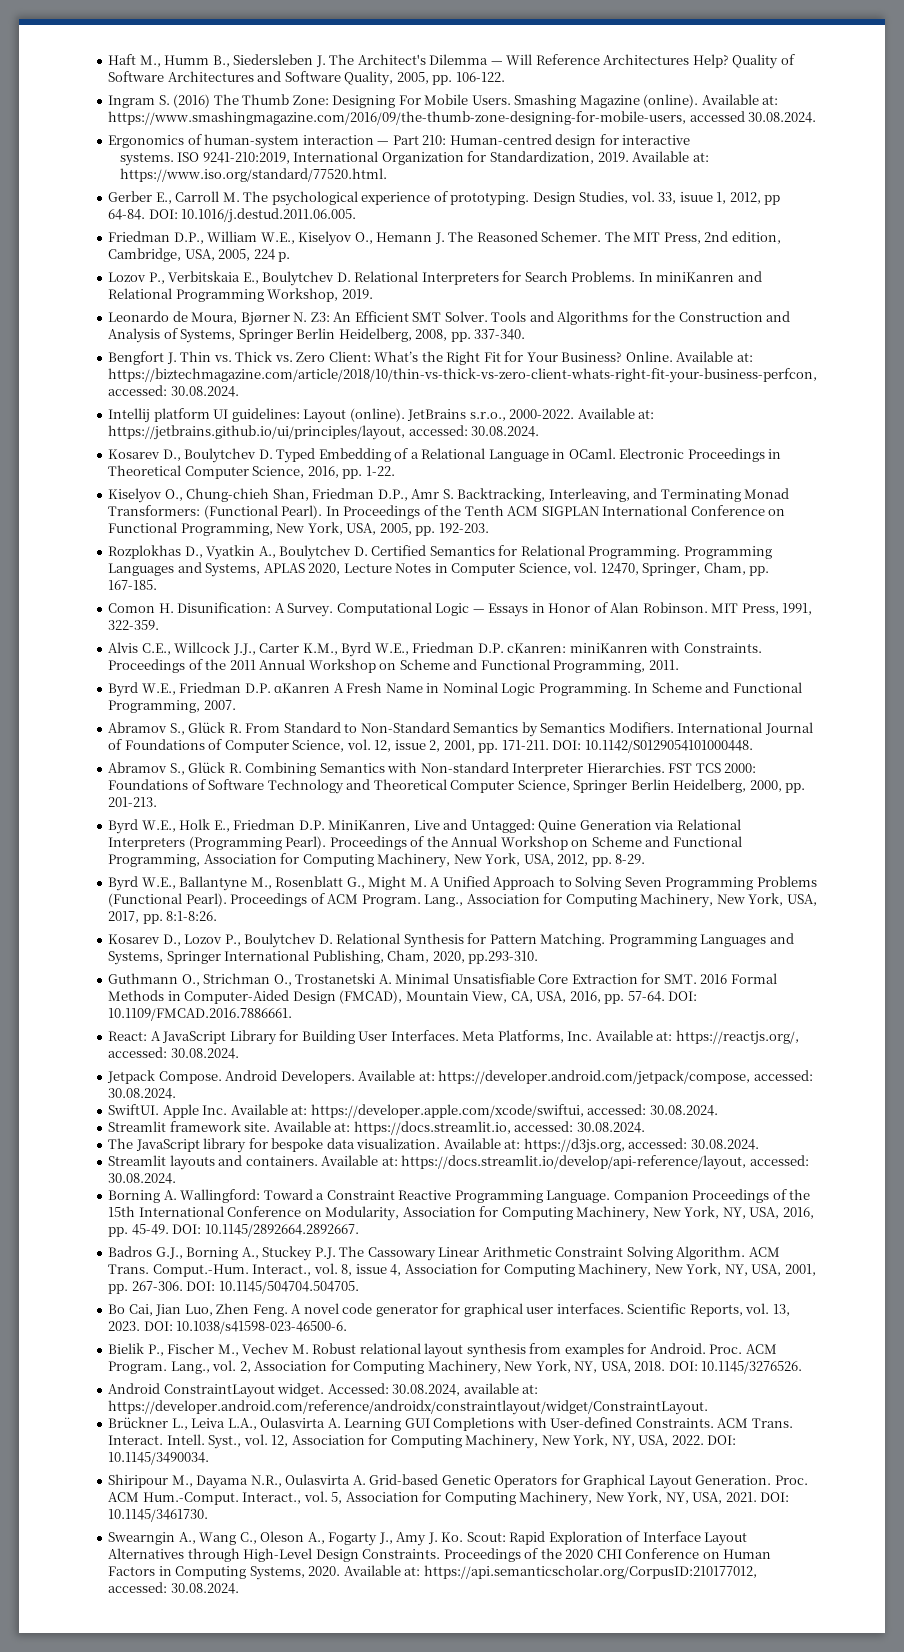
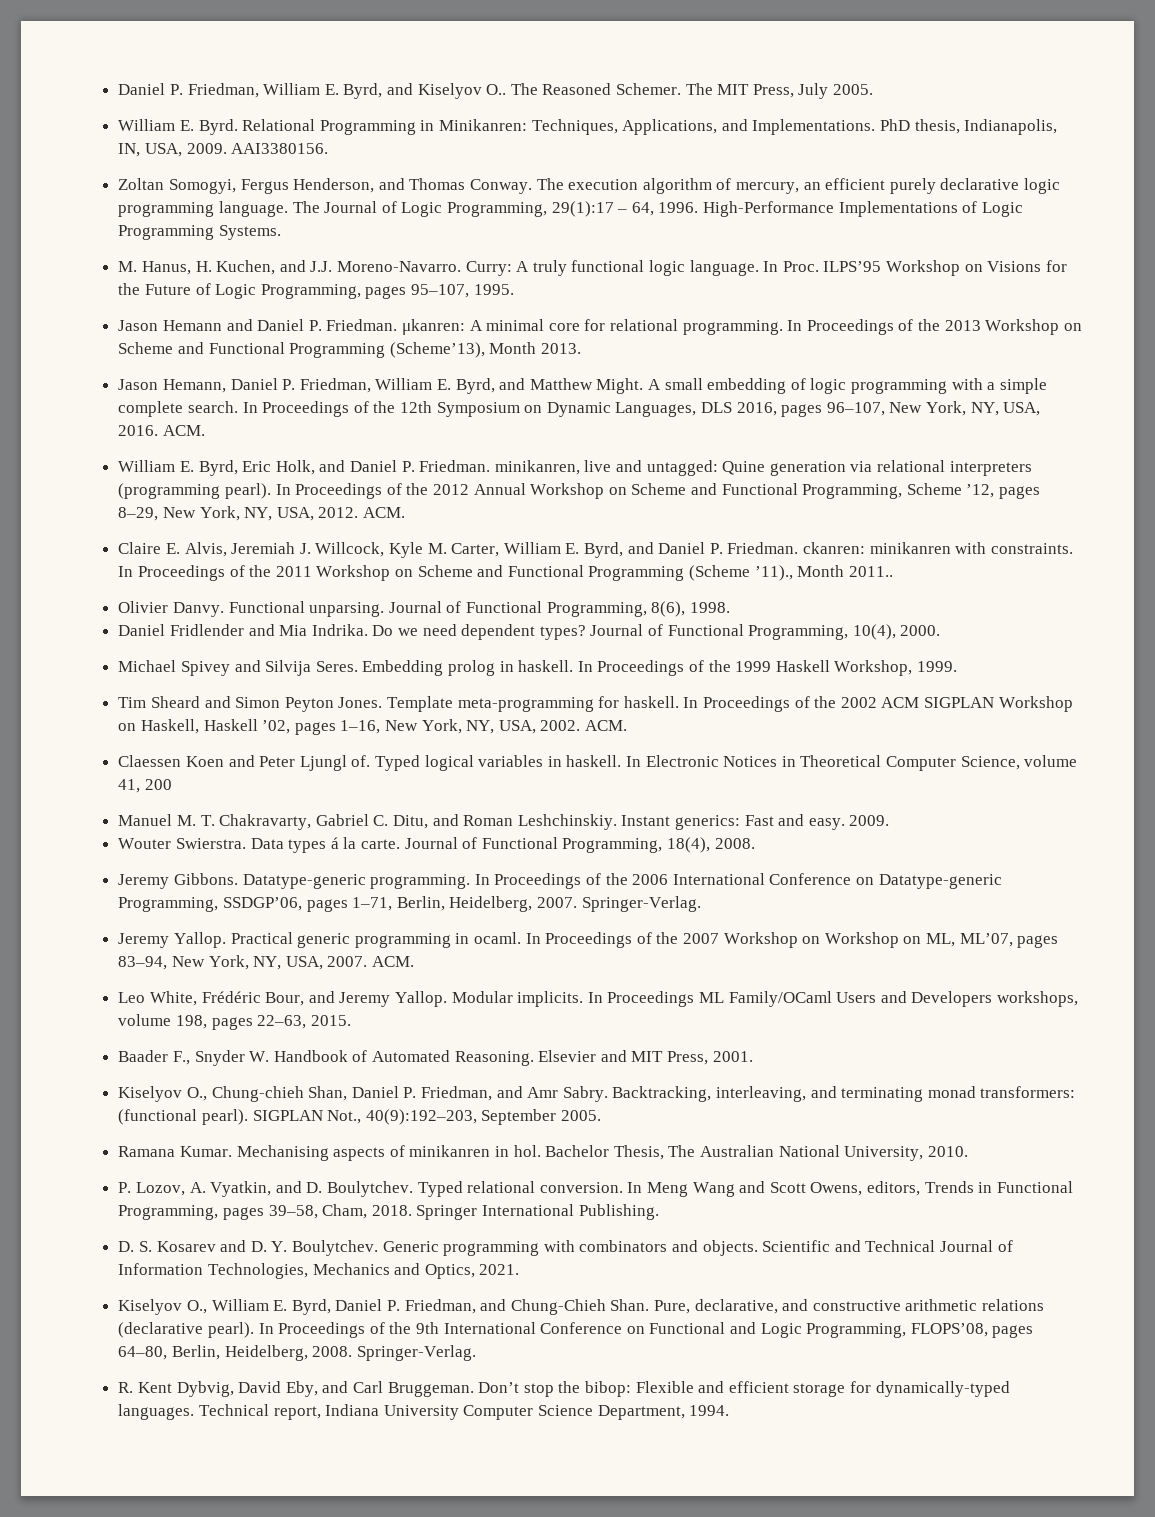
[108,54,795,69] [108,71,505,86] [108,94,779,108] [108,111,817,125] [108,134,691,149] [119,151,709,166] [119,168,387,182] [108,191,781,206] [108,208,357,223] [108,231,445,246] Haft M., Humm B., Siedersleben J. The Architect's Dilemma — Will Reference Architectures Help? Quality of Software Architectures and Software Quality, 2005, pp. 106-122. // Ingram S. (2016) The Thumb Zone: Designing For Mobile Users. Smashing Magazine (online). Available at: https://www.smashingmagazine.com/2016/09/the-thumb-zone-designing-for-mobile-users, accessed 30.08.2024. // Ergonomics of human-system interaction — Part 210: Human-centred design for interactive // systems. ISO 9241-210:2019, International Organization for Standardization, 2019. Available at: https://www.iso.org/standard/77520.html. // Gerber E., Carroll M. The psychological experience of prototyping. Design Studies, vol. 33, isuue 1, 2012, pp 64-84. DOI: 10.1016/j.destud.2011.06.005. // Friedman D.P., William W.E., Kiselyov O., Hemann J. -> [118,83,507,99] Daniel P. Friedman, William E. Byrd, and Kiselyov O..
[704,231,781,244] [108,248,291,262] [108,271,762,286] [108,288,373,302] [108,311,791,326] [108,328,526,343] [108,351,753,365] [108,368,818,383] [108,385,239,397] [108,408,655,423] [108,425,540,440] [108,448,782,463] [108,465,395,479] [108,488,790,503] [108,505,786,519] [108,522,489,536] [108,545,772,560] [108,562,770,577] [108,580,158,590] [108,602,813,617] [108,620,160,630] [108,642,762,657] [108,659,679,673] [108,682,802,697] [108,700,236,713] [108,722,813,737] [108,739,753,753] [108,762,757,776] [108,779,806,794] [108,797,158,807] [108,819,741,834] [108,836,742,850] [108,853,646,868] [108,876,817,891] [108,893,817,908] [108,911,218,924] [108,933,794,948] [108,950,539,965] [108,973,777,986] [108,990,698,1004] [108,1008,293,1021] [108,1030,799,1045] [108,1047,239,1059] [107,1070,813,1085] [108,1088,177,1099] [108,1104,718,1118] [108,1121,645,1135] [108,1138,759,1153] [108,1155,809,1170] [108,1173,177,1184] [108,1189,811,1203] [108,1206,814,1221] [108,1224,359,1237] [108,1246,780,1261] [108,1263,816,1278] [108,1281,359,1294] [108,1303,790,1317] [108,1321,348,1334] [108,1343,777,1358] [108,1360,803,1375] [108,1383,539,1398] [108,1400,709,1415] [108,1417,793,1431] [108,1434,737,1449] [108,1452,210,1465] [108,1474,808,1489] [108,1491,790,1506] [108,1509,209,1522] [108,1531,748,1546] [108,1548,772,1562] [108,1565,757,1580] [108,1582,239,1594] 2nd edition, Cambridge, USA, 2005, 224 p. // Lozov P., Verbitskaia E., Boulytchev D. Relational Interpreters for Search Problems. In miniKanren and Relational Programming Workshop, 2019. // Leonardo de Moura, Bjørner N. Z3: An Efficient SMT Solver. Tools and Algorithms for the Construction and Analysis of Systems, Springer Berlin Heidelberg, 2008, pp. 337-340. // Bengfort J. Thin vs. Thick vs. Zero Client: What’s the Right Fit for Your Business? Online. Available at: https://biztechmagazine.com/article/2018/10/thin-vs-thick-vs-zero-client-whats-right-fit-your-business-perfcon, accessed: 30.08.2024. // Intellij platform UI guidelines: Layout (online). JetBrains s.r.o., 2000-2022. Available at: https://jetbrains.github.io/ui/principles/layout, accessed: 30.08.2024. // Kosarev D., Boulytchev D. Typed Embedding of a Relational Language in OCaml. Electronic Proceedings in Theoretical Computer Science, 2016, pp. 1-22. // Kiselyov O., Chung-chieh Shan, Friedman D.P., Amr S. Backtracking, Interleaving, and Terminating Monad Transformers: (Functional Pearl). In Proceedings of the Tenth ACM SIGPLAN International Conference on Functional Programming, New York, USA, 2005, pp. 192-203. // Rozplokhas D., Vyatkin A., Boulytchev D. Certified Semantics for Relational Programming. Programming Languages and Systems, APLAS 2020, Lecture Notes in Computer Science, vol. 12470, Springer, Cham, pp. 167-185. // Comon H. Disunification: A Survey. Computational Logic — Essays in Honor of Alan Robinson. MIT Press, 1991, 322-359. // Alvis C.E., Willcock J.J., Carter K.M., Byrd W.E., Friedman D.P. cKanren: miniKanren with Constraints. Proceedings of the 2011 Annual Workshop on Scheme and Functional Programming, 2011. // Byrd W.E., Friedman D.P. αKanren A Fresh Name in Nominal Logic Programming. In Scheme and Functional Programming, 2007. // Abramov S., Glück R. From Standard to Non-Standard Semantics by Semantics Modifiers. International Journal of Foundations of Computer Science, vol. 12, issue 2, 2001, pp. 171-211. DOI: 10.1142/S0129054101000448. // Abramov S., Glück R. Combining Semantics with Non-standard Interpreter Hierarchies. FST TCS 2000: Foundations of Software Technology and Theoretical Computer Science, Springer Berlin Heidelberg, 2000, pp. 201-213. // Byrd W.E., Holk E., Friedman D.P. MiniKanren, Live and Untagged: Quine Generation via Relational Interpreters (Programming Pearl). Proceedings of the Annual Workshop on Scheme and Functional Programming, Association for Computing Machinery, New York, USA, 2012, pp. 8-29. // Byrd W.E., Ballantyne M., Rosenblatt G., Might M. A Unified Approach to Solving Seven Programming Problems (Functional Pearl). Proceedings of ACM Program. Lang., Association for Computing Machinery, New York, USA, 2017, pp. 8:1-8:26. // Kosarev D., Lozov P., Boulytchev D. Relational Synthesis for Pattern Matching. Programming Languages and Systems, Springer International Publishing, Cham, 2020, pp.293-310. // Guthmann O., Strichman O., Trostanetski A. Minimal Unsatisfiable Core Extraction for SMT. 2016 Formal Methods in Computer-Aided Design (FMCAD), Mountain View, CA, USA, 2016, pp. 57-64. DOI: 10.1109/FMCAD.2016.7886661. // React: A JavaScript Library for Building User Interfaces. Meta Platforms, Inc. Available at: https://reactjs.org/, accessed: 30.08.2024. // Jetpack Compose. Android Developers. Available at: https://developer.android.com/jetpack/compose, accessed: 30.08.2024. // SwiftUI. Apple Inc. Available at: https://developer.apple.com/xcode/swiftui, accessed: 30.08.2024. // Streamlit framework site. Available at: https://docs.streamlit.io, accessed: 30.08.2024. // The JavaScript library for bespoke data visualization. Available at: https://d3js.org, accessed: 30.08.2024. // Streamlit layouts and containers. Available at: https://docs.streamlit.io/develop/api-reference/layout, accessed: 30.08.2024. // Borning A. Wallingford: Toward a Constraint Reactive Programming Language. Companion Proceedings of the 15th International Conference on Modularity, Association for Computing Machinery, New York, NY, USA, 2016, pp. 45-49. DOI: 10.1145/2892664.2892667. // Badros G.J., Borning A., Stuckey P.J. The Cassowary Linear Arithmetic Constraint Solving Algorithm. ACM Trans. Comput.-Hum. Interact., vol. 8, issue 4, Association for Computing Machinery, New York, NY, USA, 2001, pp. 267-306. DOI: 10.1145/504704.504705. // Bo Cai, Jian Luo, Zhen Feng. A novel code generator for graphical user interfaces. Scientific Reports, vol. 13, 2023. DOI: 10.1038/s41598-023-46500-6. // Bielik P., Fischer M., Vechev M. Robust relational layout synthesis from examples for Android. Proc. ACM Program. Lang., vol. 2, Association for Computing Machinery, New York, NY, USA, 2018. DOI: 10.1145/3276526. // Android ConstraintLayout widget. Accessed: 30.08.2024, available at: https://developer.android.com/reference/androidx/constraintlayout/widget/ConstraintLayout. // Brückner L., Leiva L.A., Oulasvirta A. Learning GUI Completions with User-defined Constraints. ACM Trans. Interact. Intell. Syst., vol. 12, Association for Computing Machinery, New York, NY, USA, 2022. DOI: 10.1145/3490034. // Shiripour M., Dayama N.R., Oulasvirta A. Grid-based Genetic Operators for Graphical Layout Generation. Proc. ACM Hum.-Comput. Interact., vol. 5, Association for Computing Machinery, New York, NY, USA, 2021. DOI: 10.1145/3461730. // Swearngin A., Wang C., Oleson A., Fogarty J., Amy J. Ko. Scout: Rapid Exploration of Interface Layout Alternatives through High-Level Design Constraints. Proceedings of the 2020 CHI Conference on Human Factors in Computing Systems, 2020. Available at: https://api.semanticscholar.org/CorpusID:210177012, accessed: 30.08.2024. -> [798,83,873,99] [118,119,1058,135] [118,143,329,157] [118,178,1060,194] [118,201,1023,217] [118,225,282,240] [118,260,1067,276] [118,283,514,299] [118,319,1082,335] [118,342,582,358] [118,378,1047,394] [118,401,1041,417] [118,425,206,436] [118,460,1032,476] [118,483,1040,499] [118,506,406,521] [118,542,1073,558] [118,565,893,581] [118,601,730,617] [118,624,941,640] [118,660,957,676] [118,696,1073,712] [118,719,627,735] [118,755,1078,771] [118,779,173,793] [118,814,890,830] [118,837,755,853] [118,873,1002,889] [118,896,701,912] [118,932,1059,948] [118,955,415,970] [118,991,1078,1007] [118,1014,351,1030] [118,1050,753,1066] [118,1086,1076,1102] [118,1109,602,1125] [118,1145,968,1161] [118,1181,1073,1197] [118,1204,659,1220] [118,1240,1013,1256] [118,1263,520,1279] [118,1299,1044,1315] [118,1322,1034,1338] [118,1345,476,1361] [118,1381,1010,1397] [118,1404,730,1420] July 2005. // William E. Byrd. Relational Programming in Minikanren: Techniques, Applications, and Implementations. PhD thesis, Indianapolis, IN, USA, 2009. AAI3380156. // Zoltan Somogyi, Fergus Henderson, and Thomas Conway. The execution algorithm of mercury, an efficient purely declarative logic programming language. The Journal of Logic Programming, 29(1):17 – 64, 1996. High-Performance Implementations of Logic Programming Systems. // M. Hanus, H. Kuchen, and J.J. Moreno-Navarro. Curry: A truly functional logic language. In Proc. ILPS’95 Workshop on Visions for the Future of Logic Programming, pages 95–107, 1995. // Jason Hemann and Daniel P. Friedman. μkanren: A minimal core for relational programming. In Proceedings of the 2013 Workshop on Scheme and Functional Programming (Scheme’13), Month 2013. // Jason Hemann, Daniel P. Friedman, William E. Byrd, and Matthew Might. A small embedding of logic programming with a simple complete search. In Proceedings of the 12th Symposium on Dynamic Languages, DLS 2016, pages 96–107, New York, NY, USA, 2016. ACM. // William E. Byrd, Eric Holk, and Daniel P. Friedman. minikanren, live and untagged: Quine generation via relational interpreters (programming pearl). In Proceedings of the 2012 Annual Workshop on Scheme and Functional Programming, Scheme ’12, pages 8–29, New York, NY, USA, 2012. ACM. // Claire E. Alvis, Jeremiah J. Willcock, Kyle M. Carter, William E. Byrd, and Daniel P. Friedman. ckanren: minikanren with constraints. In Proceedings of the 2011 Workshop on Scheme and Functional Programming (Scheme ’11)., Month 2011.. // Olivier Danvy. Functional unparsing. Journal of Functional Programming, 8(6), 1998. // Daniel Fridlender and Mia Indrika. Do we need dependent types? Journal of Functional Programming, 10(4), 2000. // Michael Spivey and Silvija Seres. Embedding prolog in haskell. In Proceedings of the 1999 Haskell Workshop, 1999. // Tim Sheard and Simon Peyton Jones. Template meta-programming for haskell. In Proceedings of the 2002 ACM SIGPLAN Workshop on Haskell, Haskell ’02, pages 1–16, New York, NY, USA, 2002. ACM. // Claessen Koen and Peter Ljungl of. Typed logical variables in haskell. In Electronic Notices in Theoretical Computer Science, volume 41, 200 // Manuel M. T. Chakravarty, Gabriel C. Ditu, and Roman Leshchinskiy. Instant generics: Fast and easy. 2009. // Wouter Swierstra. Data types á la carte. Journal of Functional Programming, 18(4), 2008. // Jeremy Gibbons. Datatype-generic programming. In Proceedings of the 2006 International Conference on Datatype-generic Programming, SSDGP’06, pages 1–71, Berlin, Heidelberg, 2007. Springer-Verlag. // Jeremy Yallop. Practical generic programming in ocaml. In Proceedings of the 2007 Workshop on Workshop on ML, ML’07, pages 83–94, New York, NY, USA, 2007. ACM. // Leo White, Frédéric Bour, and Jeremy Yallop. Modular implicits. In Proceedings ML Family/OCaml Users and Developers workshops, volume 198, pages 22–63, 2015. // Baader F., Snyder W. Handbook of Automated Reasoning. Elsevier and MIT Press, 2001. // Kiselyov O., Chung-chieh Shan, Daniel P. Friedman, and Amr Sabry. Backtracking, interleaving, and terminating monad transformers: (functional pearl). SIGPLAN Not., 40(9):192–203, September 2005. // Ramana Kumar. Mechanising aspects of minikanren in hol. Bachelor Thesis, The Australian National University, 2010. // P. Lozov, A. Vyatkin, and D. Boulytchev. Typed relational conversion. In Meng Wang and Scott Owens, editors, Trends in Functional Programming, pages 39–58, Cham, 2018. Springer International Publishing. // D. S. Kosarev and D. Y. Boulytchev. Generic programming with combinators and objects. Scientific and Technical Journal of Information Technologies, Mechanics and Optics, 2021. // Kiselyov O., William E. Byrd, Daniel P. Friedman, and Chung-Chieh Shan. Pure, declarative, and constructive arithmetic relations (declarative pearl). In Proceedings of the 9th International Conference on Functional and Logic Programming, FLOPS’08, pages 64–80, Berlin, Heidelberg, 2008. Springer-Verlag. // R. Kent Dybvig, David Eby, and Carl Bruggeman. Don’t stop the bibop: Flexible and efficient storage for dynamically-typed languages. Technical report, Indiana University Computer Science Department, 1994.

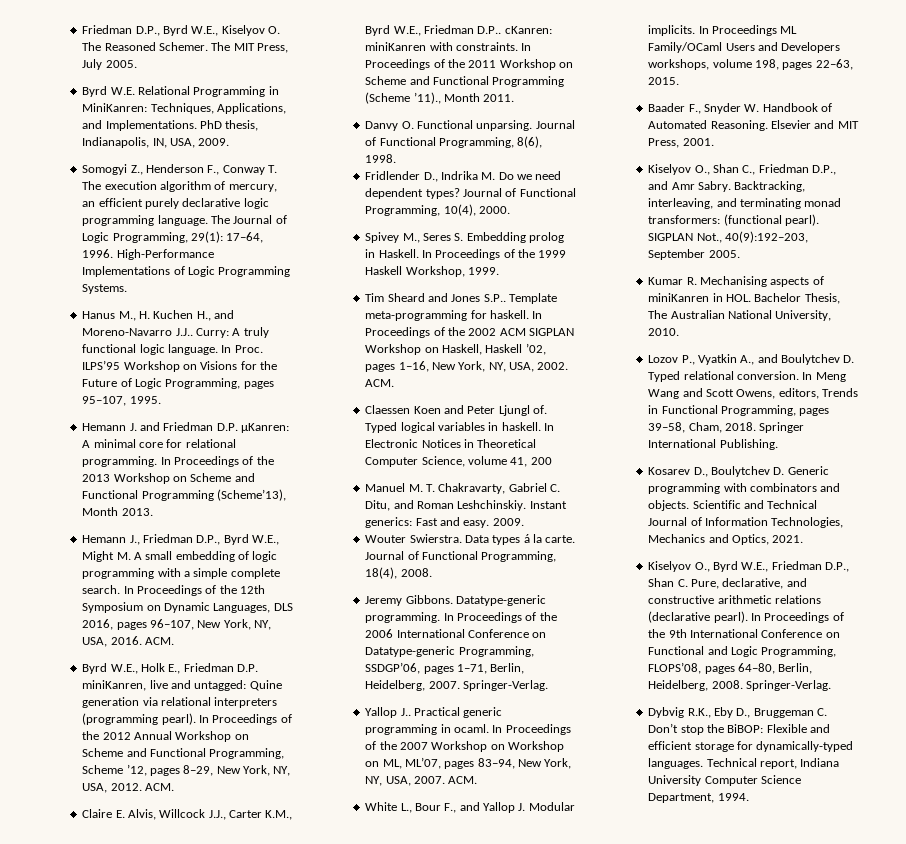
[118,83,507,99] Daniel P. Friedman, William E. Byrd, and Kiselyov O.. -> [82,25,281,36] Friedman D.P., Byrd W.E., Kiselyov O.
[118,119,238,135] William E. Byrd. -> [82,86,135,97] Byrd W.E.
[439,119,528,131] Minikanren: -> [82,103,148,112] MiniKanren:
[231,143,329,154] [118,178,533,194] AAI3380156. // Zoltan Somogyi, Fergus Henderson, and Thomas Conway. -> [82,164,278,175] // Somogyi Z., Henderson F., Conway T.
[551,201,654,217] 29(1):17 – 64, -> [190,231,264,243] 29(1): 17–64,
[118,260,462,275] M. Hanus, H. Kuchen, and J.J. Moreno-Navarro. -> [82,310,235,321] [82,328,193,336] Hanus M., H. Kuchen H., and Moreno-Navarro J.J..
[118,319,466,335] Jason Hemann and Daniel P. Friedman. μkanren: -> [82,422,290,433] Hemann J. and Friedman D.P. μKanren:
[118,378,644,394] Jason Hemann, Daniel P. Friedman, William E. Byrd, and Matthew Might. -> [82,534,280,545] [82,551,131,562] Hemann J., Friedman D.P., Byrd W.E., Might M.
[118,460,580,476] William E. Byrd, Eric Holk, and Daniel P. Friedman. minikanren, -> [82,663,259,674] [82,680,147,691] Byrd W.E., Holk E., Friedman D.P. miniKanren,
[231,542,951,558] Jeremiah J. Willcock, Kyle M. Carter, William E. Byrd, and Daniel P. Friedman. ckanren: minikanren -> [159,809,293,820] [365,25,552,36] [365,42,427,51] Willcock J.J., Carter K.M., Byrd W.E., Friedman D.P.. cKanren: miniKanren
[848,566,893,577] [118,601,225,617] 2011.. // Olivier Danvy. -> [483,94,515,102] [365,121,414,131] 2011. // Danvy O.
[118,624,368,636] Daniel Fridlender and Mia Indrika. -> [365,171,496,182] Fridlender D., Indrika M.
[118,660,358,676] Michael Spivey and Silvija Seres. -> [365,232,464,243] Spivey M., Seres S.
[518,660,574,672] haskell. -> [378,249,419,258] Haskell.
[235,697,383,712] Simon Peyton Jones. -> [451,294,506,302] Jones S.P..
[118,932,227,948] Jeremy Yallop. -> [365,707,411,718] Yallop J..
[118,991,448,1007] Leo White, Frédéric Bour, and Jeremy Yallop. -> [365,802,526,813] White L., Bour F., and Yallop J.
[211,1086,493,1102] Chung-chieh Shan, Daniel P. Friedman, -> [712,164,837,175] Shan C., Friedman D.P.,
[118,1146,233,1157] Ramana Kumar. -> [648,277,697,285] Kumar R.
[409,1145,541,1157] minikanren in hol. -> [648,293,751,302] miniKanren in HOL.
[118,1181,414,1197] P. Lozov, A. Vyatkin, and D. Boulytchev. -> [648,354,855,365] Lozov P., Vyatkin A., and Boulytchev D.
[118,1240,379,1256] D. S. Kosarev and D. Y. Boulytchev. -> [648,466,785,477] Kosarev D., Boulytchev D.
[211,1299,650,1315] William E. Byrd, Daniel P. Friedman, and Chung-Chieh Shan. -> [712,561,850,572] [648,578,688,587] Byrd W.E., Friedman D.P., Shan C.
[118,1381,474,1397] R. Kent Dybvig, David Eby, and Carl Bruggeman. -> [648,707,828,718] Dybvig R.K., Eby D., Bruggeman C.
[584,1381,631,1397] bibop: -> [727,724,764,733] BiBOP:

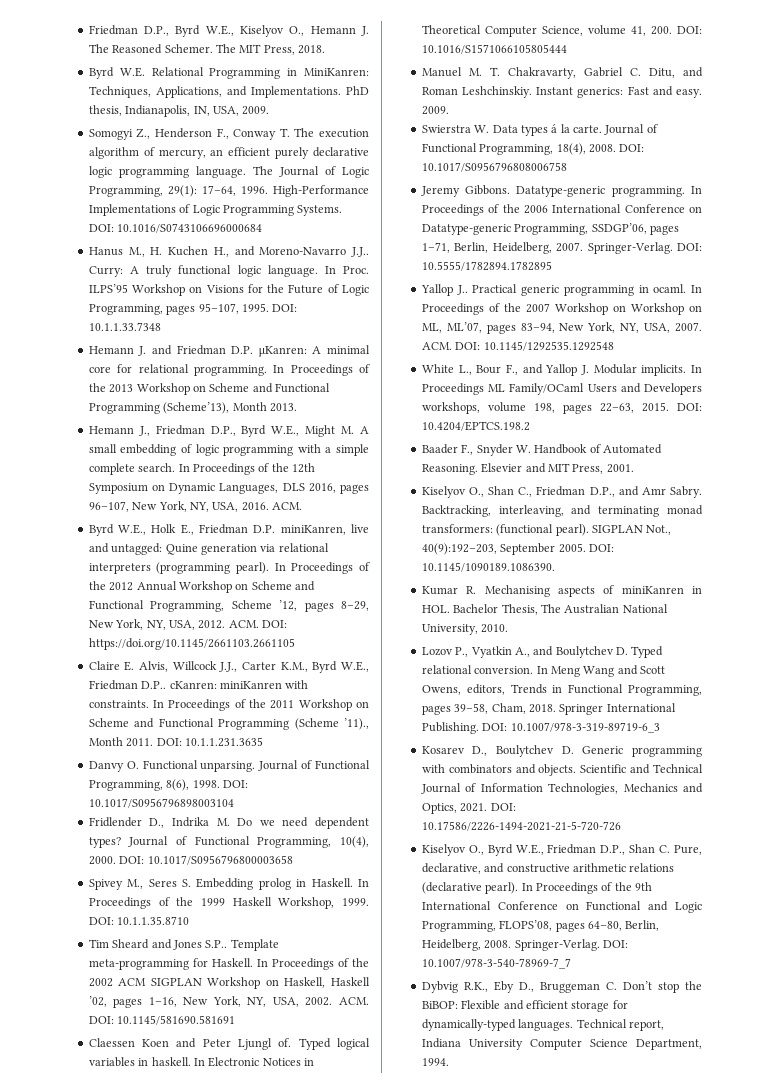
[268,26,281,34] O. -> [289,26,369,36] O., Hemann J.
[82,59,137,70] July 2005. -> [298,45,326,54] 2018.
(128, 289) none -> [88,223,263,233] DOI: 10.1016/S0743106696000684
(161, 400) none -> [272,304,298,312] [88,322,161,331] DOI: 10.1.1.33.7348
(174, 787) none -> [262,620,288,628] [88,638,295,650] DOI: https://doi.org/10.1145/2661103.2661105
(515, 98) none -> [156,737,263,747] DOI: 10.1.1.231.3635
(397, 158) none -> [222,780,248,788] [88,798,234,808] DOI: 10.1017/S0956796898003104
(510, 210) none -> [119,855,293,865] DOI: 10.1017/S0956796800003658
(499, 271) none -> [88,916,190,925] DOI: 10.1.1.35.8710
[489,310,529,319] haskell. -> [211,958,253,967] Haskell.
(395, 383) none -> [88,1015,236,1025] DOI: 10.1145/581690.581691
[530,457,552,465] 200 -> [650,26,702,35] [421,44,567,54] 200. DOI: 10.1016/S1571066105805444
[365,534,462,543] Wouter Swierstra. -> [421,125,490,133] Swierstra W.
(432, 572) none -> [619,144,645,152] [421,162,567,172] DOI: 10.1017/S0956796808006758
(548, 685) none -> [677,243,702,251] [421,261,552,271] DOI: 10.5555/1782894.1782895
(478, 780) none -> [455,341,614,351] DOI: 10.1145/1292535.1292548
(680, 81) none -> [677,403,702,411] [421,421,530,431] DOI: 10.4204/EPTCS.198.2
(740, 254) none -> [588,544,614,552] [421,562,555,572] DOI: 10.1145/1090189.1086390.
(778, 444) none -> [482,722,660,733] DOI: 10.1007/978-3-319-89719-6_3
(804, 539) none -> [490,803,516,811] [421,821,621,831] DOI: 10.17586/2226-1494-2021-21-5-720-726
(831, 685) none -> [602,940,628,948] [421,958,571,969] DOI: 10.1007/978-3-540-78969-7_7

